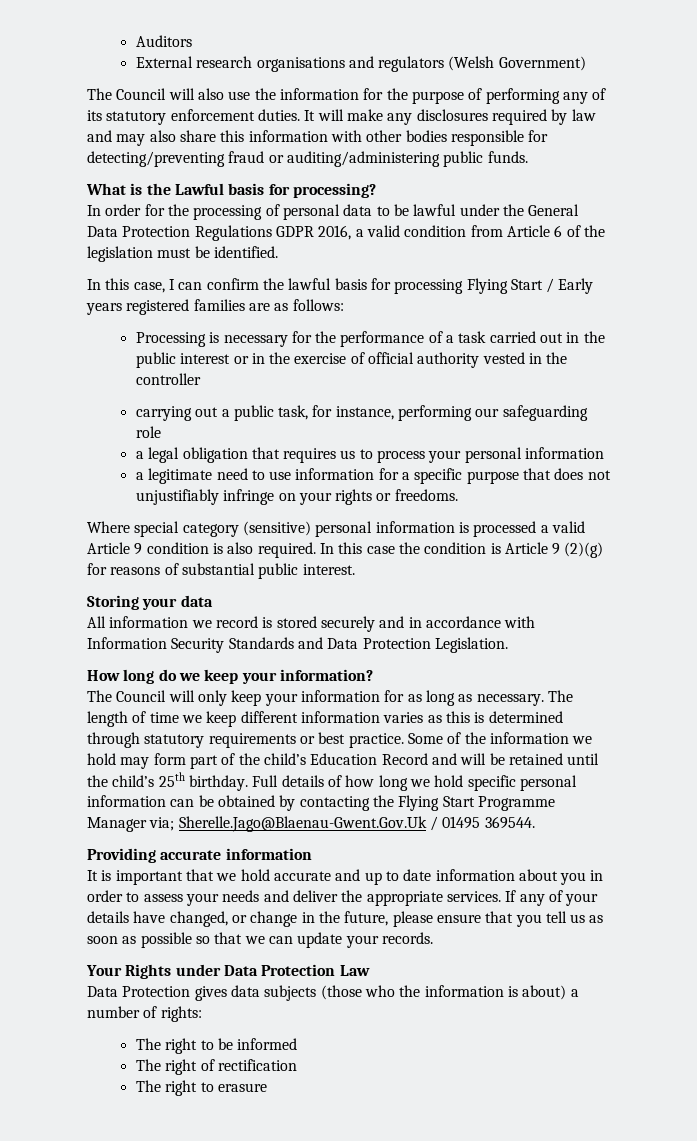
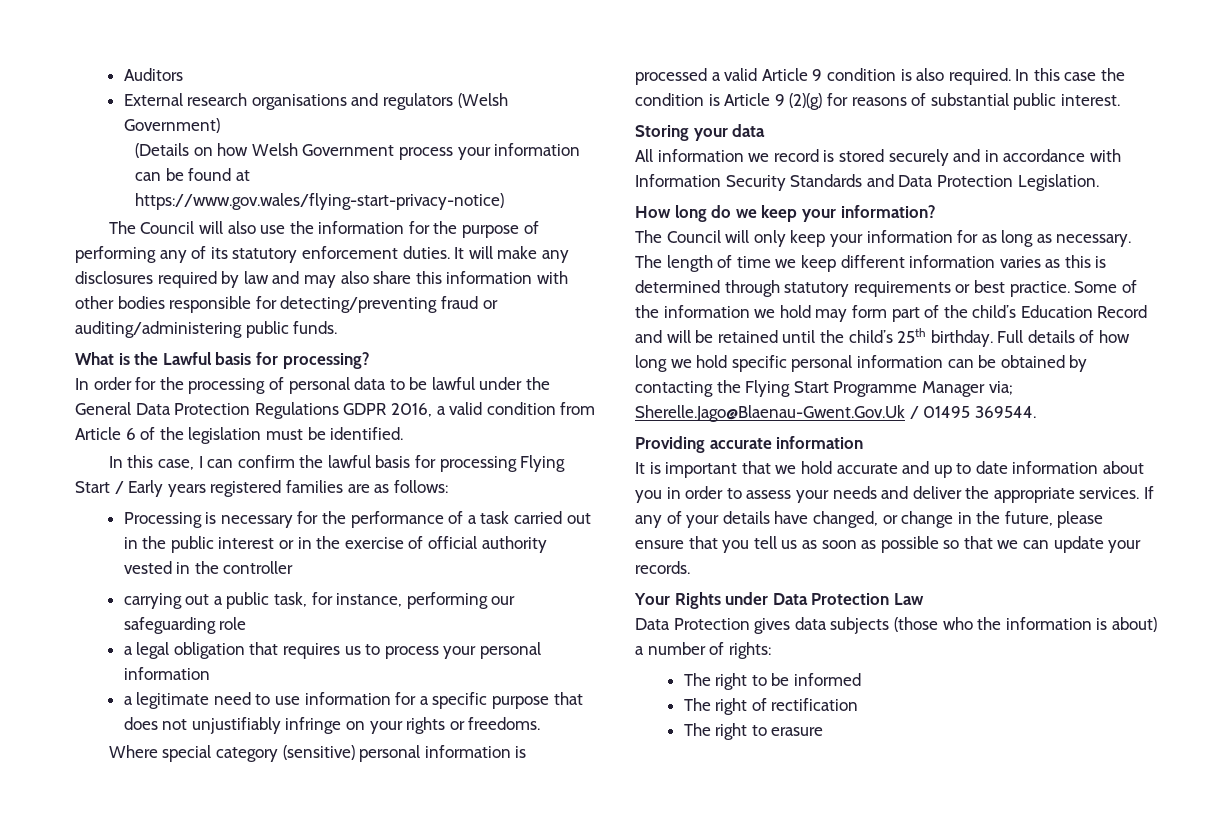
(586, 63) none -> [134,143,581,160] [134,168,250,181] [134,193,504,210] // (Details on how Welsh Government process your information can be found at https://www.gov.wales/flying-start-privacy-notice)

